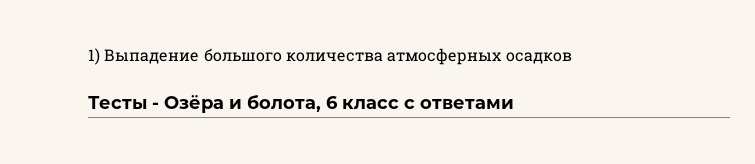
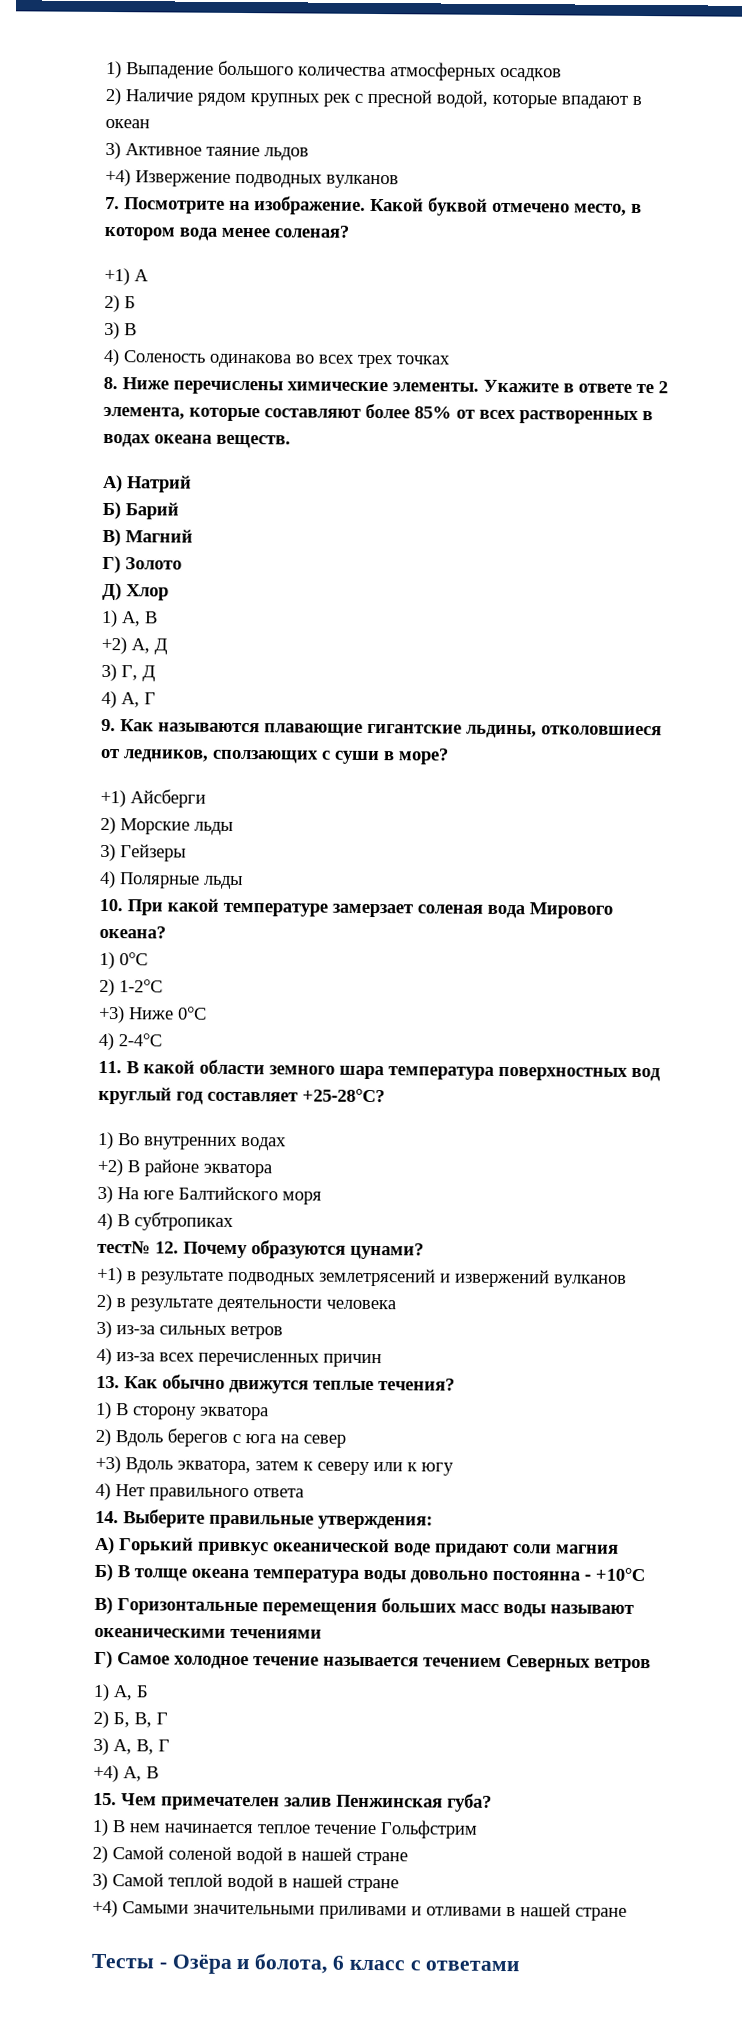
(572, 58) none -> [105,87,642,109] [105,118,150,129] [105,141,309,161] [105,168,399,189] [105,196,642,216] [104,225,349,241] [104,267,149,286] [104,294,136,313] [104,321,137,340] [103,348,450,369] [103,376,668,395] [103,403,653,424] [103,433,291,449] [102,474,192,493] [102,501,179,520] [102,528,193,547] [102,555,182,574] [102,582,169,601] [101,609,158,628] [101,636,168,655] [101,663,156,682] [101,690,156,709] [101,718,662,739] [100,748,449,765] [100,789,206,808] [100,816,233,835] [100,843,186,862] [99,870,243,890] [99,898,613,919] [99,925,166,939] [99,951,148,970] [99,978,163,997] [98,1005,207,1024] [98,1032,162,1051] [98,1059,661,1082] [98,1086,385,1105] [98,1131,287,1151] [97,1158,272,1178] [97,1185,322,1205] [97,1212,234,1231] [97,1240,424,1260] [97,1266,627,1288] [96,1293,396,1313] [96,1320,283,1340] [96,1347,382,1368] [96,1374,455,1394] [96,1401,269,1421] [95,1428,346,1448] [95,1455,454,1476] [95,1482,304,1502] [95,1509,433,1530] [94,1536,619,1558] [94,1563,645,1584] [94,1596,634,1618] [94,1627,322,1639] [94,1650,651,1673] [93,1683,149,1702] [93,1710,168,1729] [93,1737,170,1756] [93,1764,159,1783] [93,1792,492,1812] [92,1818,478,1839] [92,1845,408,1866] [92,1872,399,1893] [92,1899,627,1921] // 2) Наличие рядом крупных рек с пресной водой, которые впадают в океан // 3) Активное таяние льдов // +4) Извержение подводных вулканов // 7. Посмотрите на изображение. Какой буквой отмечено место, в котором вода менее соленая? // +1) А // 2) Б // 3) В // 4) Соленость одинакова во всех трех точках // 8. Ниже перечислены химические элементы. Укажите в ответе те 2 элемента, которые составляют более 85% от всех растворенных в водах океана веществ. // А) Натрий // Б) Барий // В) Магний // Г) Золото // Д) Хлор // 1) А, В // +2) А, Д // 3) Г, Д // 4) А, Г // 9. Как называются плавающие гигантские льдины, отколовшиеся от ледников, сползающих с суши в море? // +1) Айсберги // 2) Морские льды // 3) Гейзеры // 4) Полярные льды // 10. При какой температуре замерзает соленая вода Мирового океана? // 1) 0°С // 2) 1-2°С // +3) Ниже 0°С // 4) 2-4°С // 11. В какой области земного шара температура поверхностных вод круглый год составляет +25-28°С? // 1) Во внутренних водах // +2) В районе экватора // 3) На юге Балтийского моря // 4) В субтропиках // тест№ 12. Почему образуются цунами? // +1) в результате подводных землетрясений и извержений вулканов // 2) в результате деятельности человека // 3) из-за сильных ветров // 4) из-за всех перечисленных причин // 13. Как обычно движутся теплые течения? // 1) В сторону экватора // 2) Вдоль берегов с юга на север // +3) Вдоль экватора, затем к северу или к югу // 4) Нет правильного ответа // 14. Выберите правильные утверждения: // А) Горький привкус океанической воде придают соли магния // Б) В толще океана температура воды довольно постоянна - +10°С // В) Горизонтальные перемещения больших масс воды называют океаническими течениями // Г) Самое холодное течение называется течением Северных ветров // 1) А, Б // 2) Б, В, Г // 3) А, В, Г // +4) А, В // 15. Чем примечателен залив Пенжинская губа? // 1) В нем начинается теплое течение Гольфстрим // 2) Самой соленой водой в нашей стране // 3) Самой теплой водой в нашей стране // +4) Самыми значительными приливами и отливами в нашей стране

